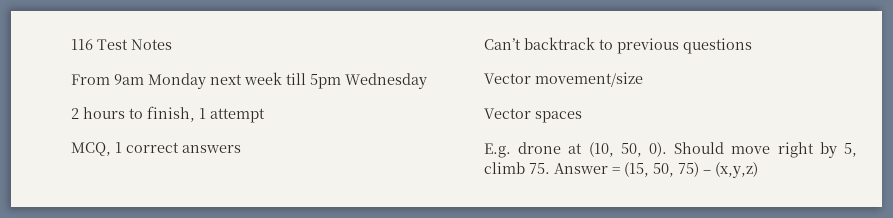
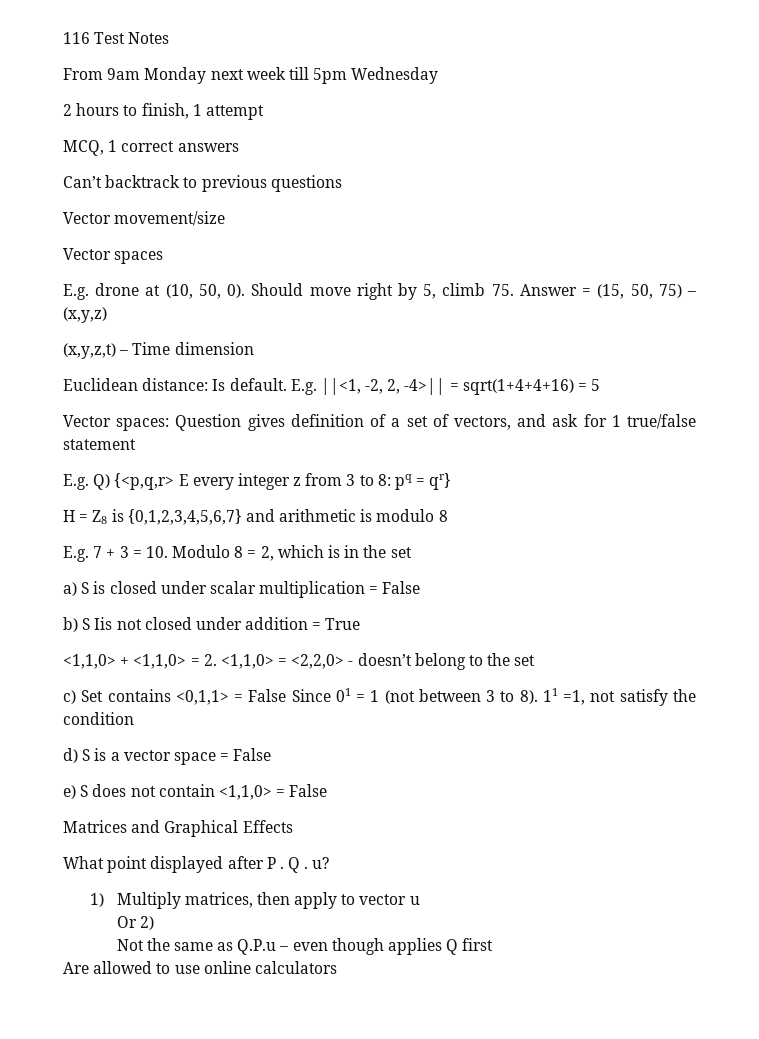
(758, 170) none -> [63,342,254,359] [63,378,601,395] [63,414,696,431] [63,439,136,450] [63,473,452,490] [63,509,448,525] [63,545,412,562] [63,581,421,598] [63,617,361,632] [63,653,536,670] [63,688,696,706] [63,712,134,725] [63,748,272,765] [63,784,328,800] [63,820,293,837] [63,856,330,873] [89,892,420,909] [116,916,154,930] [116,938,494,955] [63,961,337,974] // (x,y,z,t) – Time dimension // Euclidean distance: Is default. E.g. ||<1, -2, 2, -4>|| = sqrt(1+4+4+16) = 5 // Vector spaces: Question gives definition of a set of vectors, and ask for 1 true/false statement // E.g. Q) {<p,q,r> E every integer z from 3 to 8: pq = qr} // H = Z8 is {0,1,2,3,4,5,6,7} and arithmetic is modulo 8 // E.g. 7 + 3 = 10. Modulo 8 = 2, which is in the set // a) S is closed under scalar multiplication = False // b) S Iis not closed under addition = True // <1,1,0> + <1,1,0> = 2. <1,1,0> = <2,2,0> - doesn’t belong to the set // c) Set contains <0,1,1> = False Since 01 = 1 (not between 3 to 8). 11 =1, not satisfy the condition // d) S is a vector space = False // e) S does not contain <1,1,0> = False // Matrices and Graphical Effects // What point displayed after P . Q . u? // 1) Multiply matrices, then apply to vector u // Or 2) // Not the same as Q.P.u – even though applies Q first // Are allowed to use online calculators

